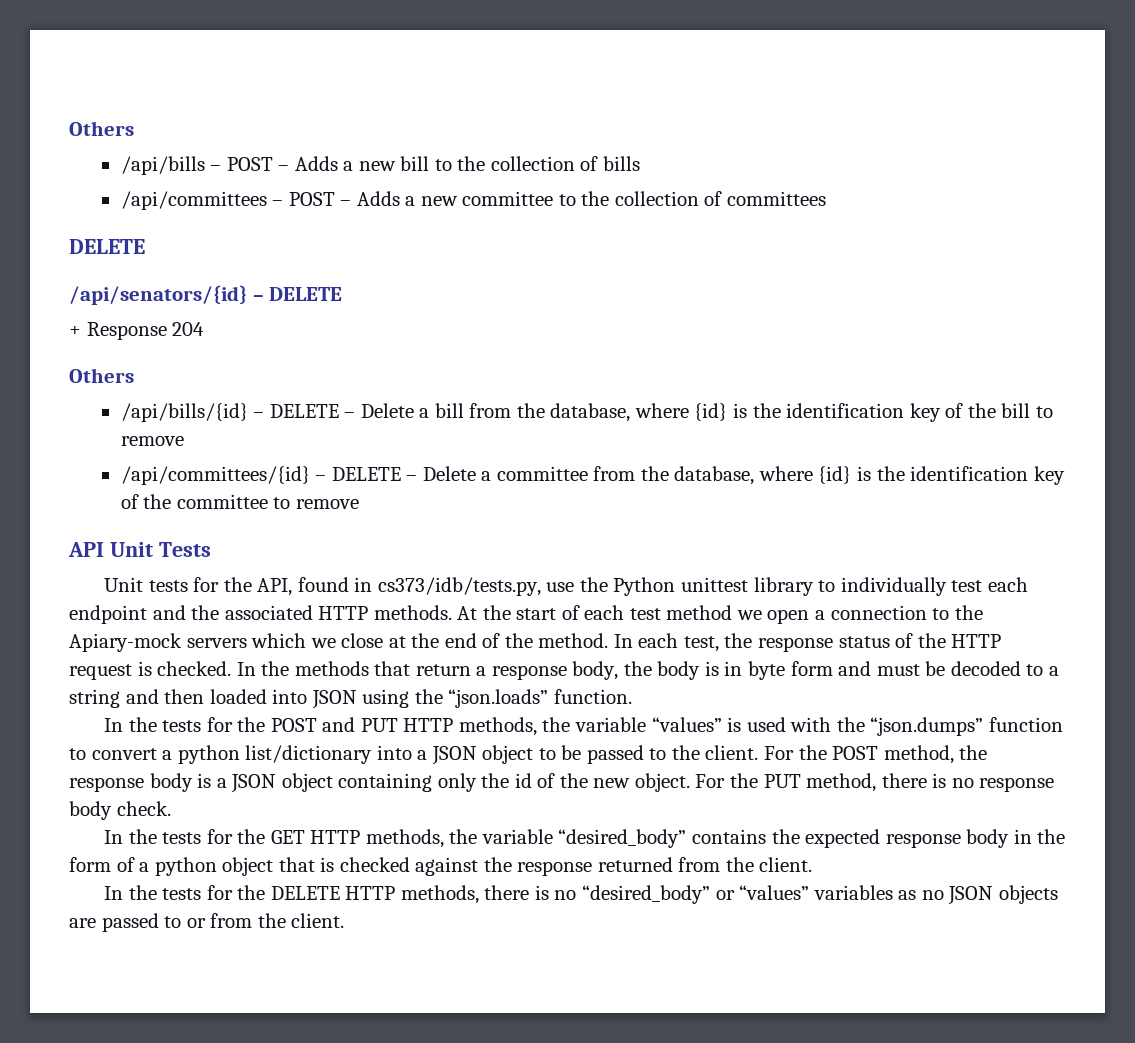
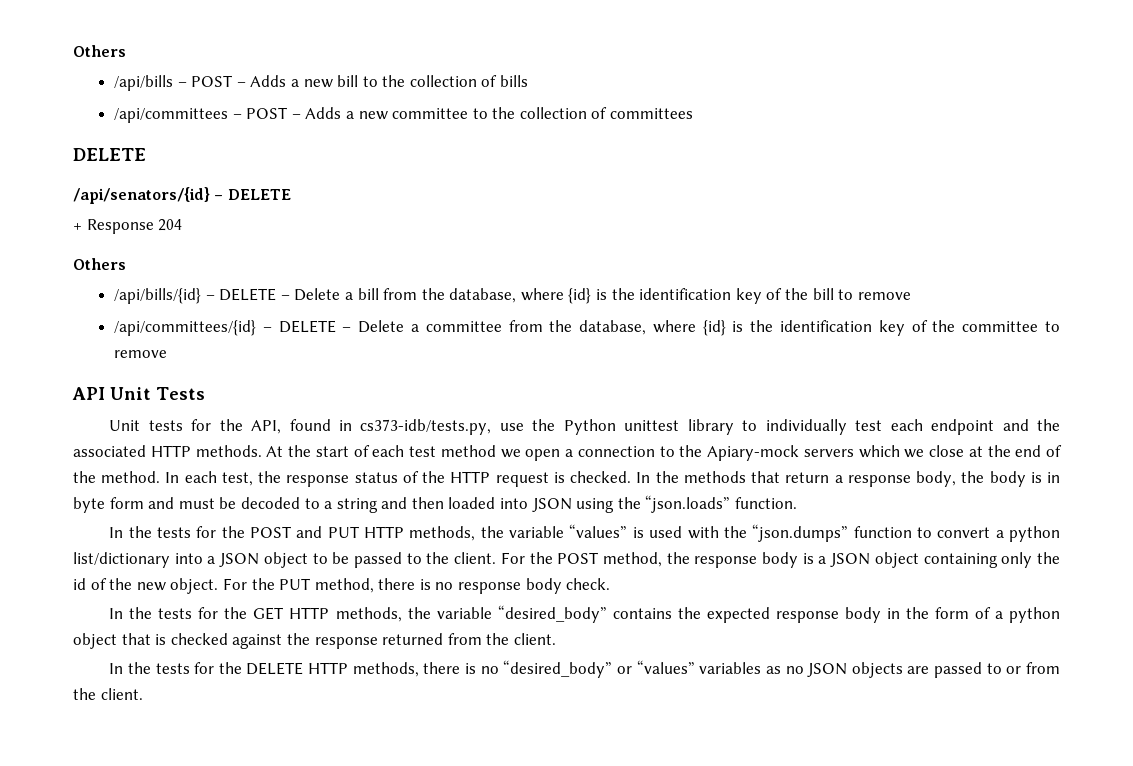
[377,577,541,596] cs373/idb/tests.py, -> [360,419,492,435] cs373-idb/tests.py,

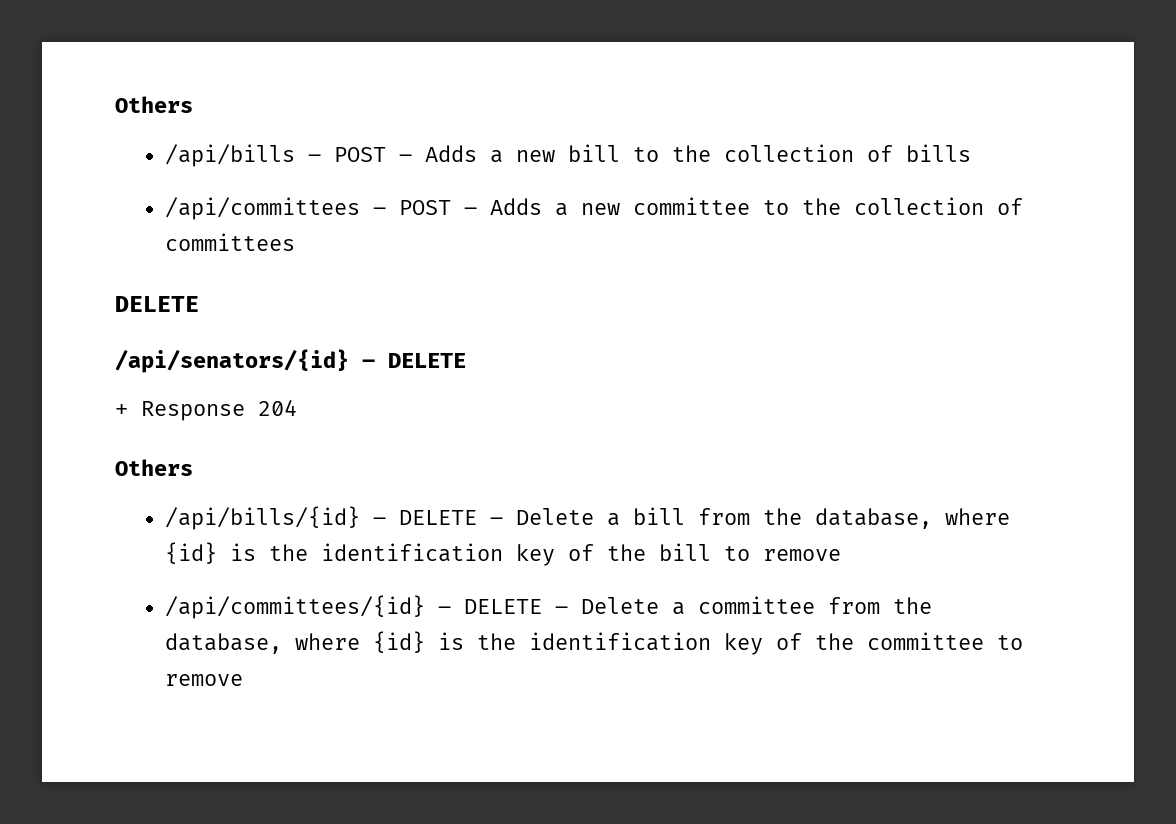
[72,387,205,400] [109,419,1060,435] [73,445,1062,461] [73,471,1061,487] [73,495,798,513] [109,524,1061,542] [73,552,1061,568] [73,578,611,594] [109,605,1061,623] [73,633,556,649] [109,660,1060,678] [73,688,143,700] // API Unit Tests // Unit tests for the API, found in cs373-idb/tests.py, use the Python unittest library to individually test each endpoint and the associated HTTP methods. At the start of each test method we open a connection to the Apiary-mock servers which we close at the end of the method. In each test, the response status of the HTTP request is checked. In the methods that return a response body, the body is in byte form and must be decoded to a string and then loaded into JSON using the “json.loads” function. // In the tests for the POST and PUT HTTP methods, the variable “values” is used with the “json.dumps” function to convert a python list/dictionary into a JSON object to be passed to the client. For the POST method, the response body is a JSON object containing only the id of the new object. For the PUT method, there is no response body check. // In the tests for the GET HTTP methods, the variable “desired_body” contains the expected response body in the form of a python object that is checked against the response returned from the client. // In the tests for the DELETE HTTP methods, there is no “desired_body” or “values” variables as no JSON objects are passed to or from the client. -> (244, 680) none

